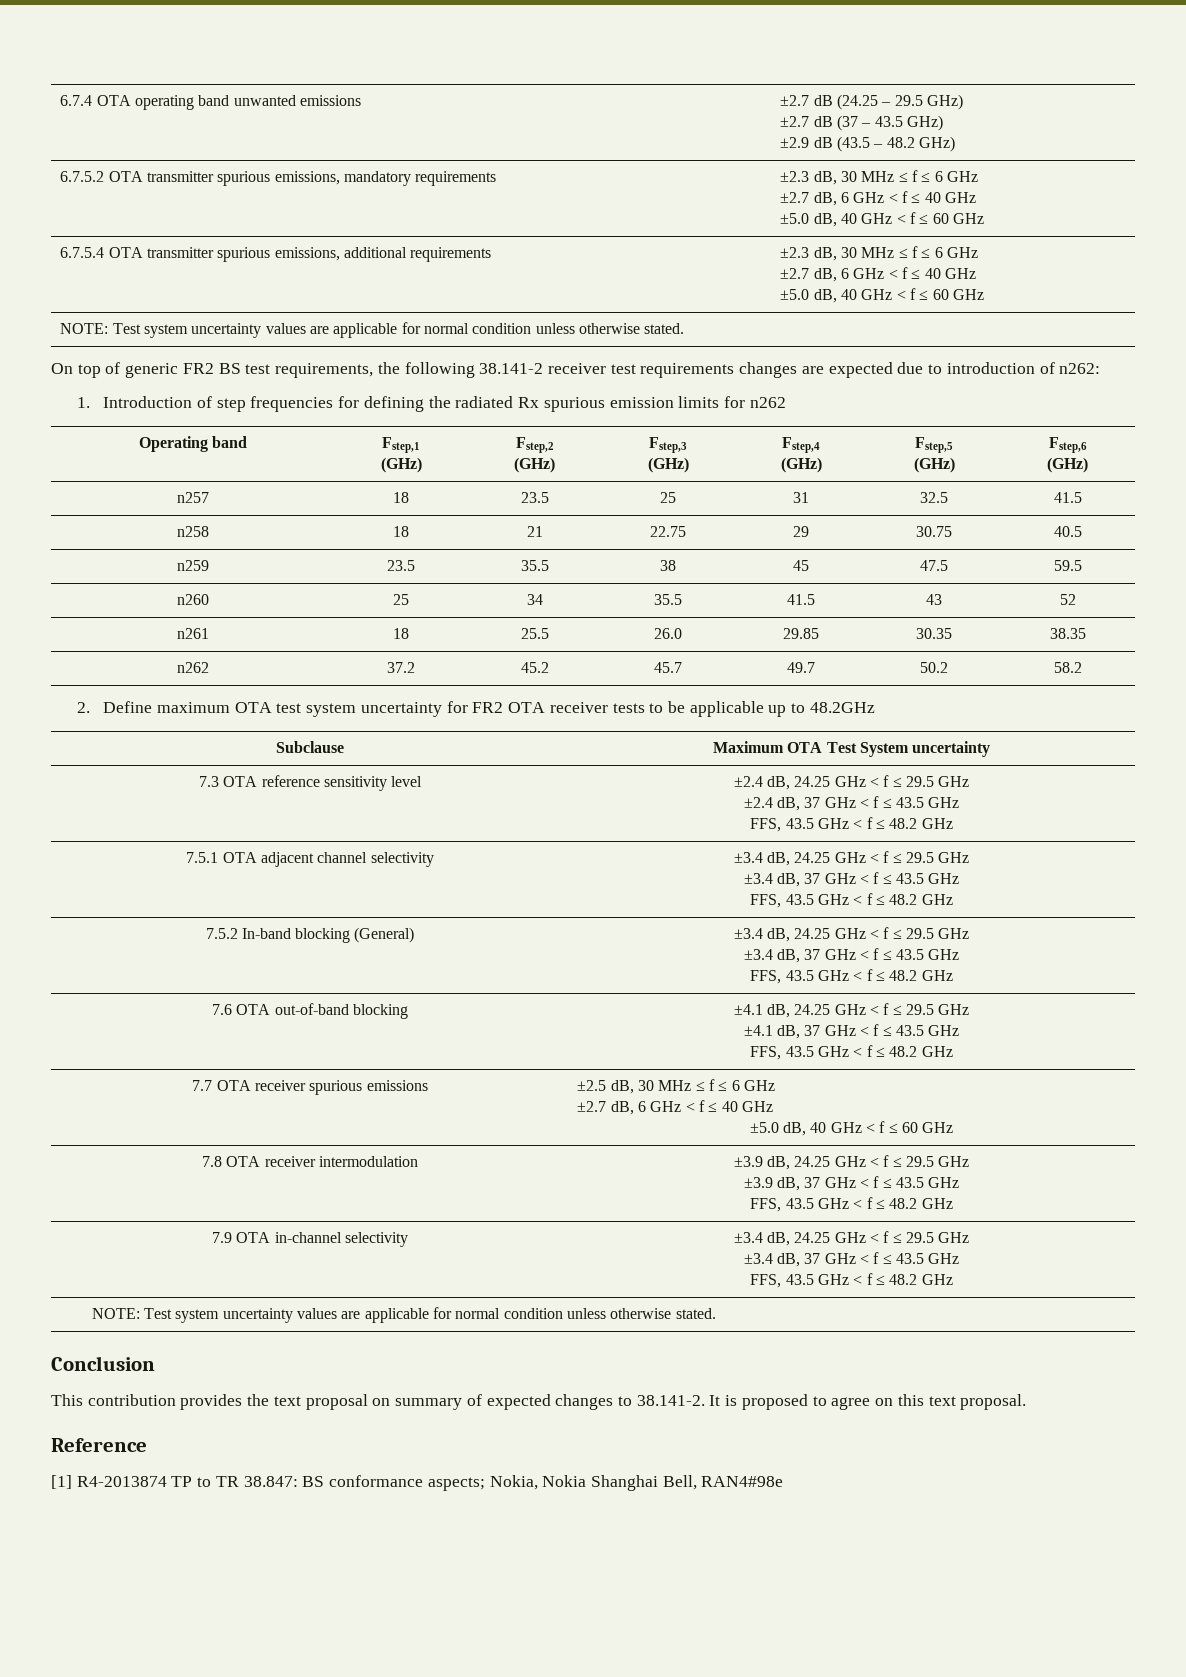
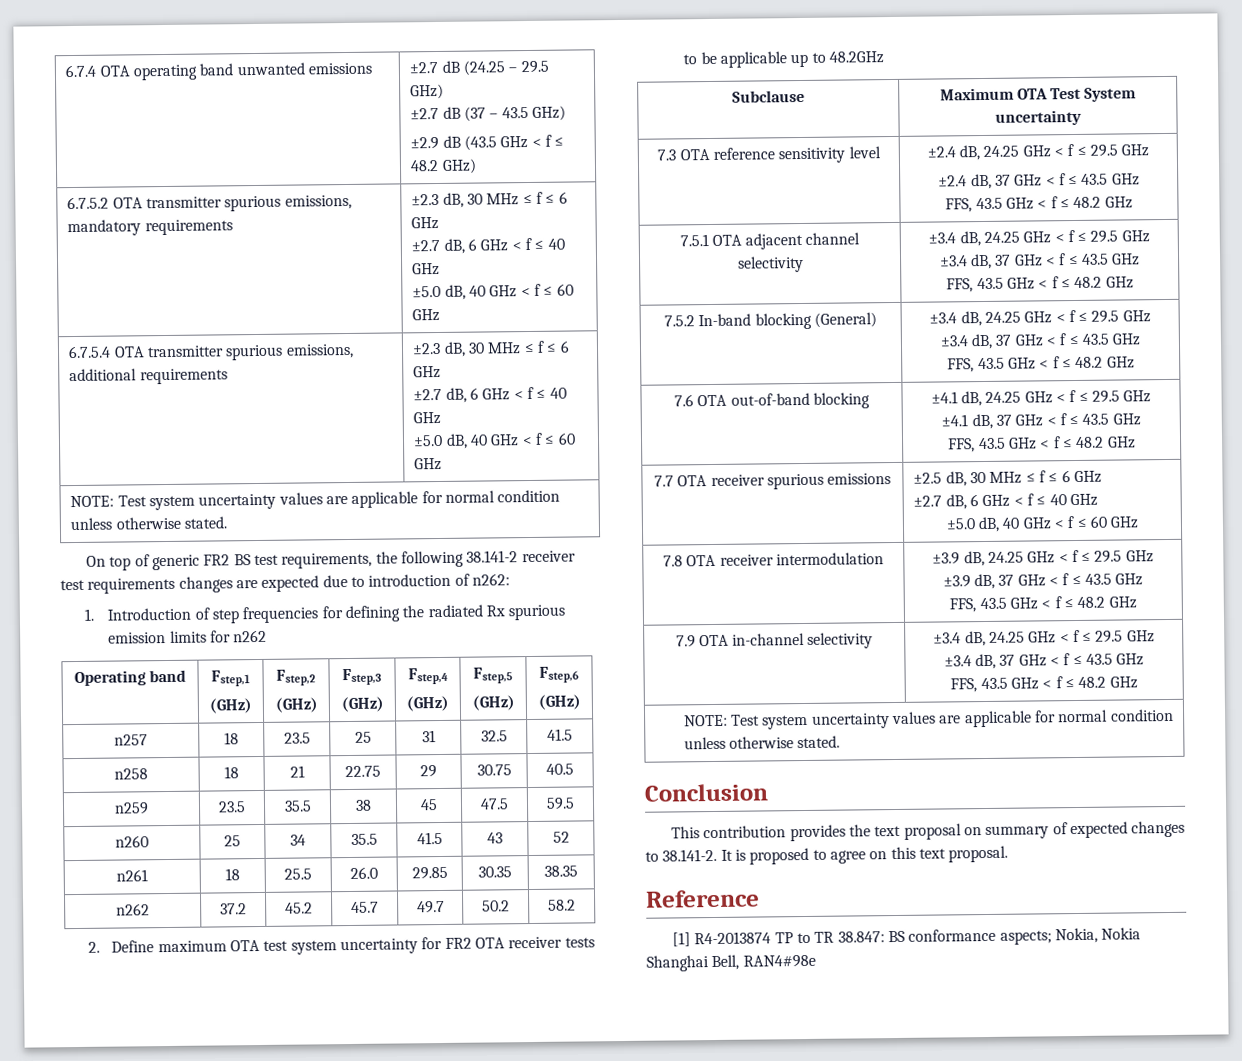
[873,144,884,148] – -> [500,134,565,149] GHz < f ≤

